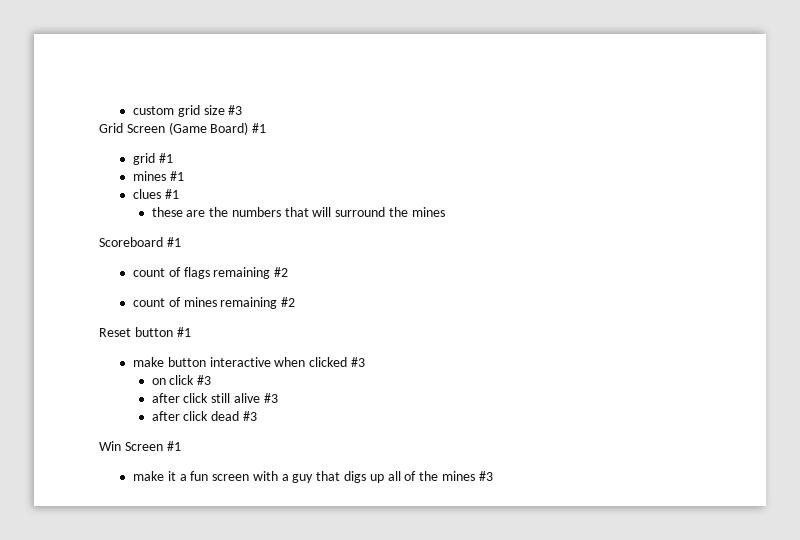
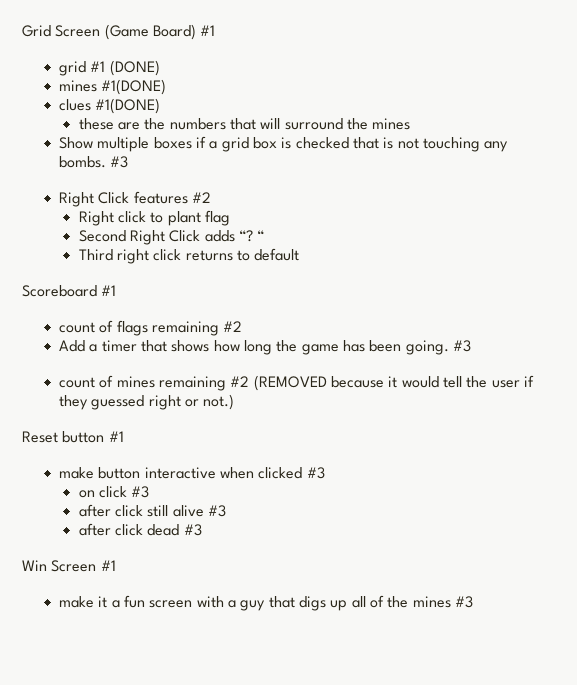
[132,105,243,117] custom grid size #3 // -> (22, 31) none
[132,171,184,181] // mines #1 -> [109,60,160,76] [59,79,167,95] (DONE) // mines #1(DONE)
[164,189,179,199] #1 -> [95,98,161,114] #1(DONE)
(445, 212) none -> [59,136,509,152] [59,156,129,168] [59,191,212,207] [78,210,231,226] [78,230,265,245] [78,248,300,264] // Show multiple boxes if a grid box is checked that is not touching any bombs. #3 // Right Click features #2 // Right click to plant flag // Second Right Click adds “? “ // Third right click returns to default
(289, 272) none -> [59,340,472,355] // Add a timer that shows how long the game has been going. #3
(296, 302) none -> [253,375,535,391] [59,394,235,410] (REMOVED because it would tell the user if they guessed right or not.)

